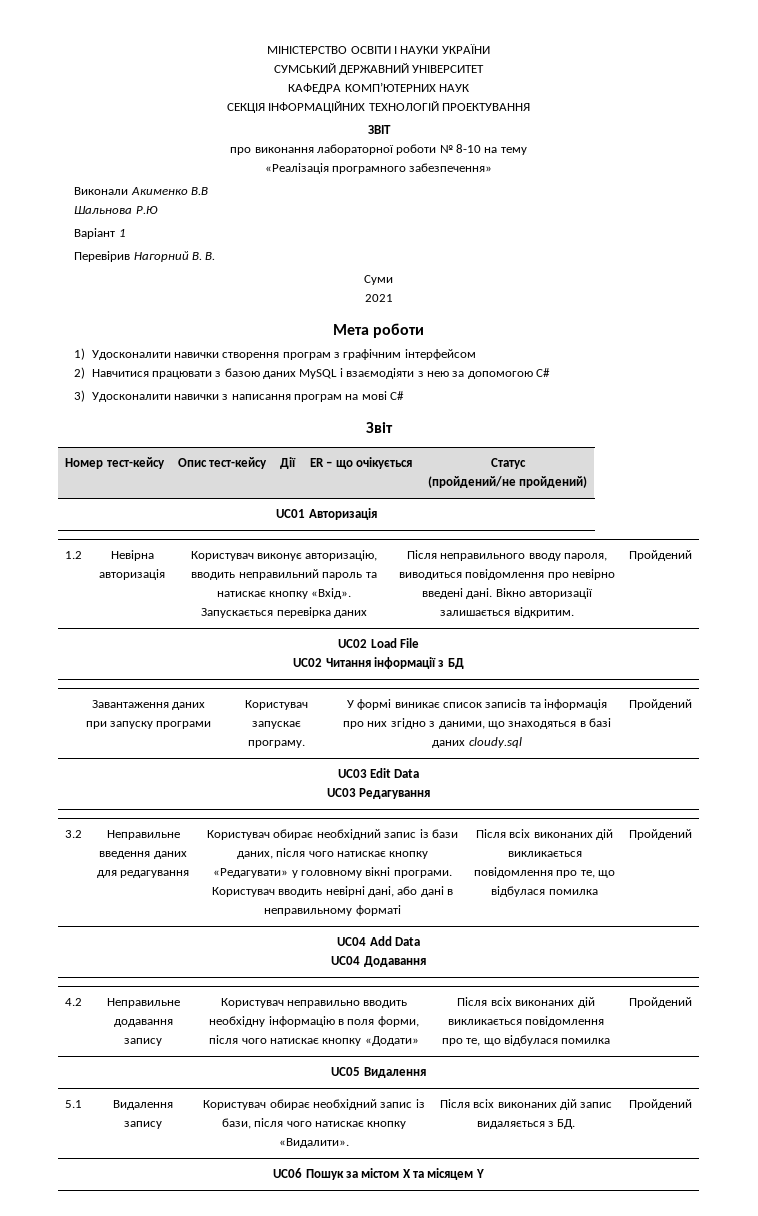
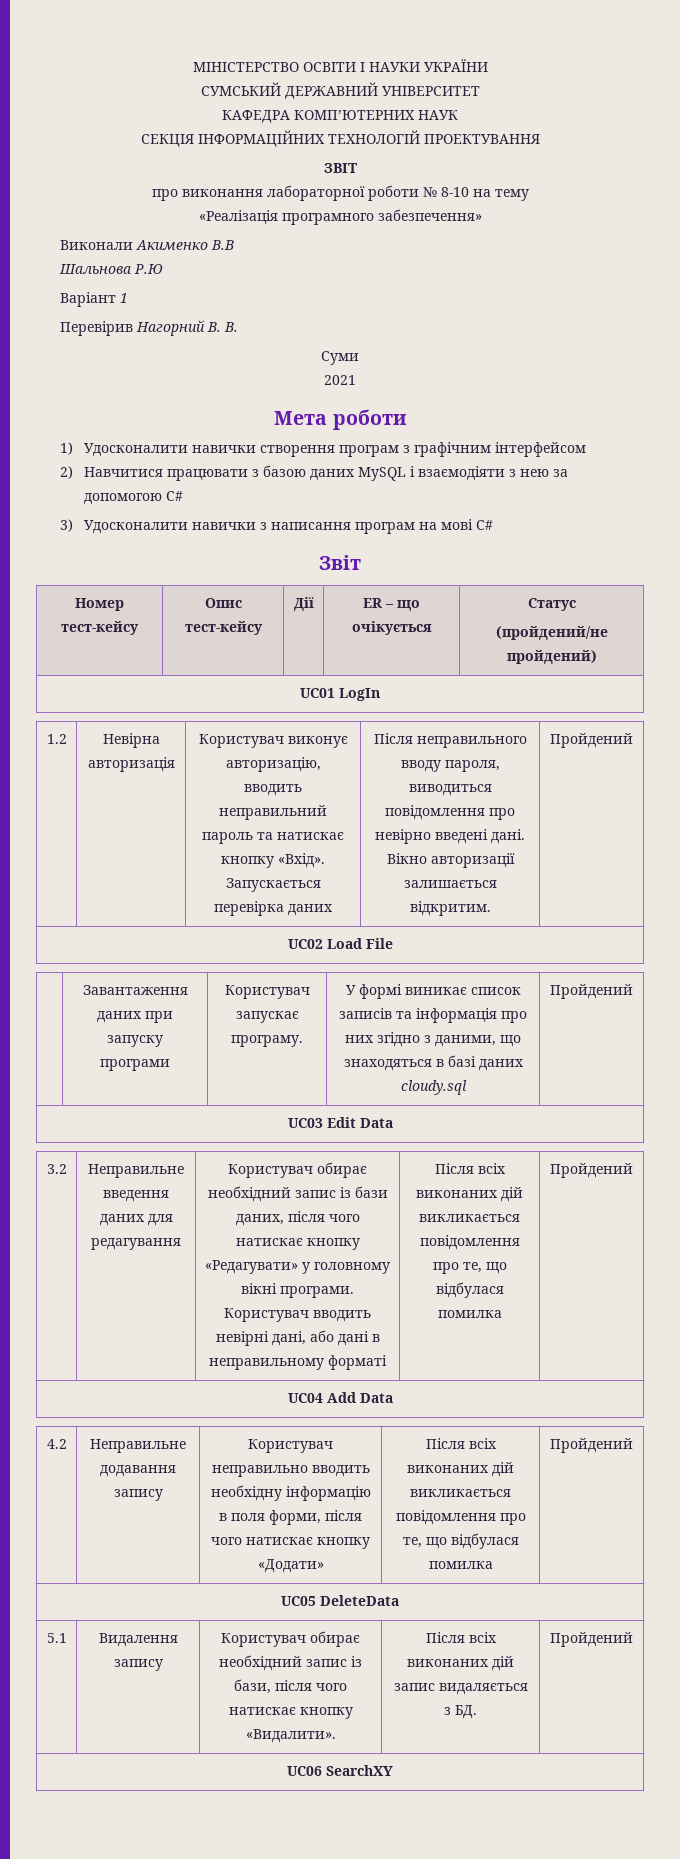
[308,508,377,520] Авторизація -> [339,688,380,701] LogIn
[293,657,464,669] // UC02 Читання інформації з БД -> (393, 943) none
[326,788,431,799] // UC03 Редагування -> (393, 1123) none
[331,956,426,967] // UC04 Додавання -> (393, 1398) none
[363,1067,426,1078] Видалення -> [320,1595,399,1606] DeleteData
[305,1168,484,1180] Пошук за містом Х та місяцем Y -> [326,1765,393,1776] SearchXY

